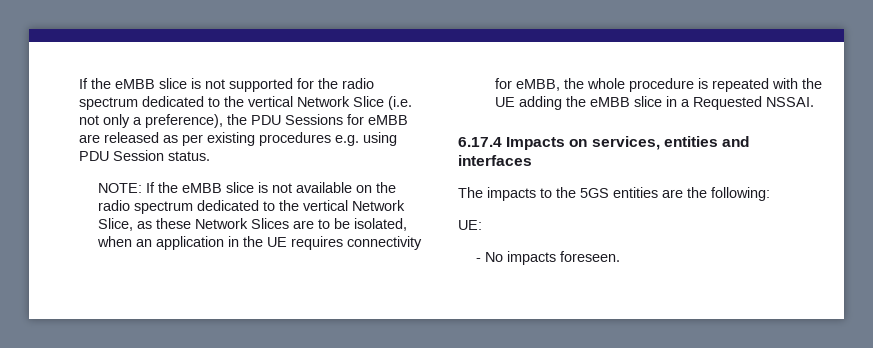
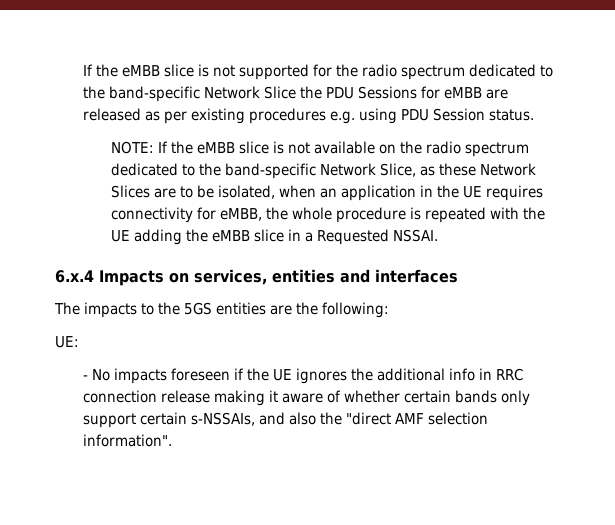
[248,96,294,107] vertical -> [109,86,201,102] band-specific
[388,96,413,110] [79,114,224,128] (i.e. not only a preference), -> (297, 92) none
[302,200,348,211] vertical -> [225,163,317,179] band-specific
[458,137,502,147] 6.17.4 -> [55,270,94,283] 6.x.4
[560,251,621,262] foreseen. -> [171,368,524,384] [83,390,531,406] [83,412,489,428] [83,434,173,447] foreseen if the UE ignores the additional info in RRC connection release making it aware of whether certain bands only support certain s-NSSAIs, and also the "direct AMF selection information".

